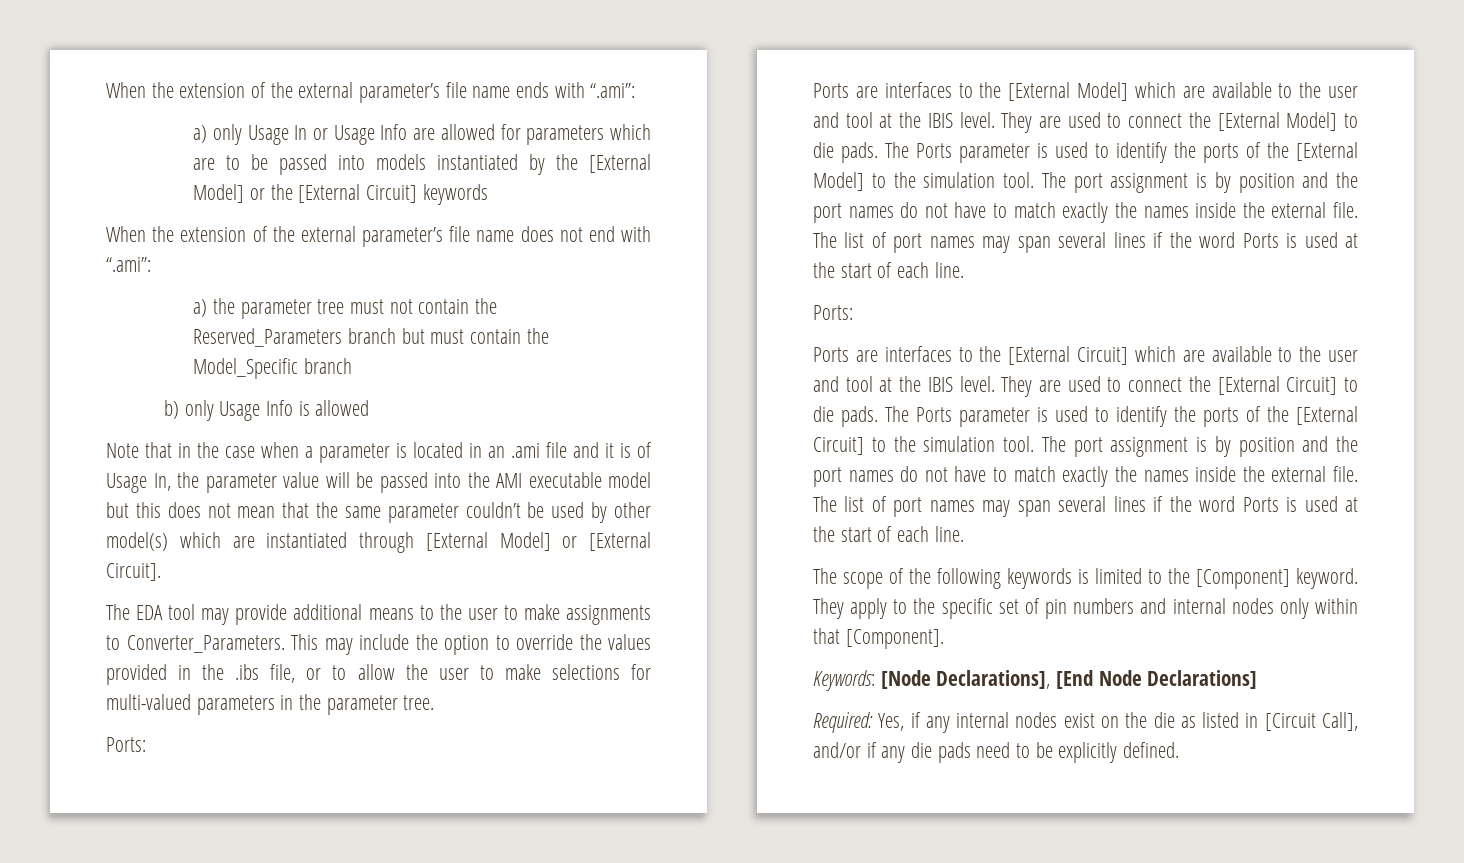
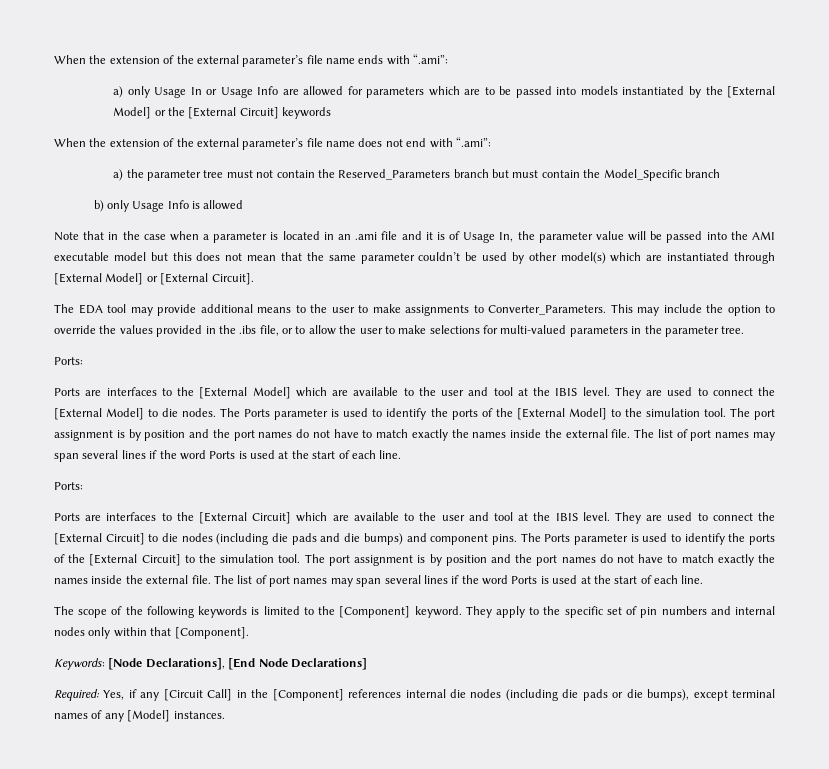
[841,142,878,163] pads. -> [182,408,217,417] nodes.
[841,406,878,427] pads. -> [181,533,517,545] nodes (including die pads and die bumps) and component pins.
[956,712,1358,731] [813,742,1180,763] internal nodes exist on the die as listed in [Circuit Call], and/or if any die pads need to be explicitly defined. -> [163,689,776,701] [54,710,225,722] [Circuit Call] in the [Component] references internal die nodes (including die pads or die bumps), except terminal names of any [Model] instances.

